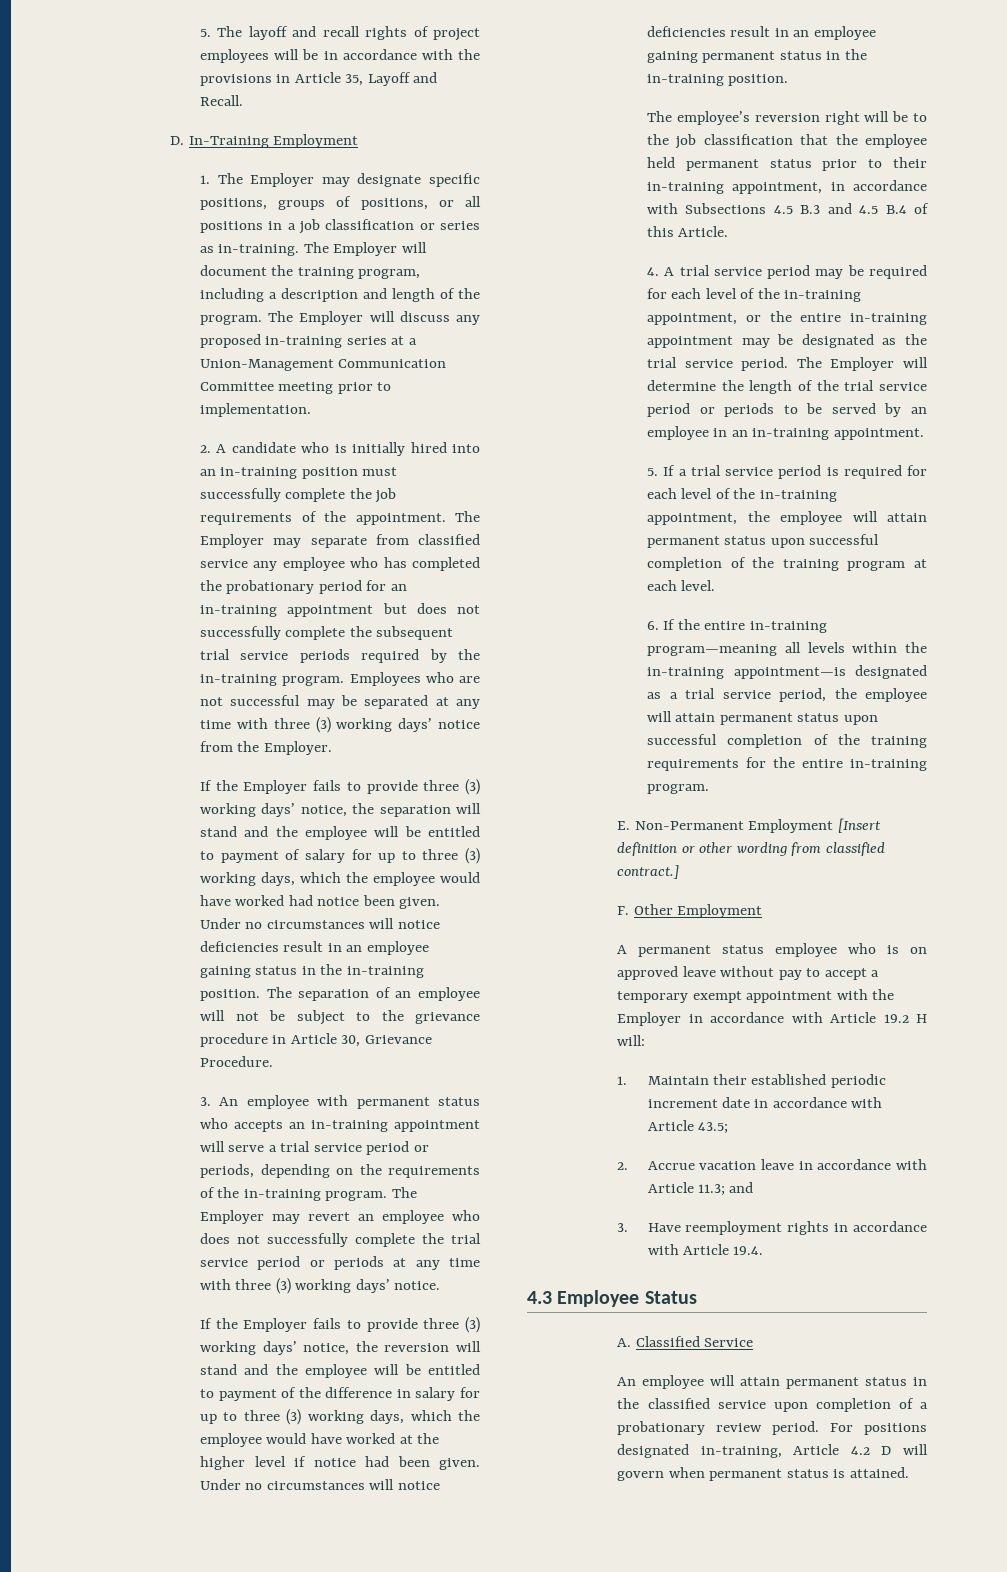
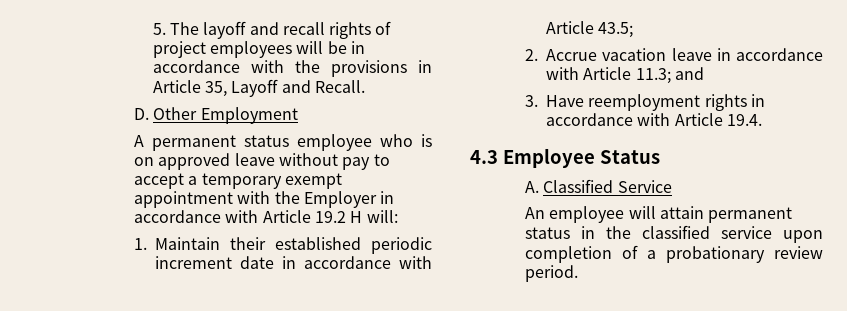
[188,134,359,148] [200,173,480,187] [200,196,481,210] [200,219,480,234] [200,242,427,256] [200,265,421,279] [200,288,480,302] [200,311,480,325] [200,334,417,348] [200,359,447,371] [200,382,392,394] [200,403,311,417] [200,442,480,456] [200,467,398,479] [200,488,397,503] [200,511,480,525] [200,534,480,548] [200,557,480,571] [200,580,407,594] [200,603,480,617] [200,626,454,640] [200,649,480,663] [200,672,480,686] [200,695,480,709] [200,717,480,733] [200,741,332,755] [200,779,481,795] [200,803,481,817] [200,826,480,840] [200,848,480,864] [200,872,480,886] [200,895,441,909] [200,918,440,929] [200,941,429,955] [200,964,424,978] [200,987,481,1001] [200,1010,480,1025] [200,1033,432,1047] [200,1056,273,1067] [200,1095,480,1109] [200,1118,480,1132] [200,1141,429,1155] [200,1164,480,1178] [200,1187,417,1201] [200,1210,480,1224] [200,1233,481,1247] [200,1256,480,1270] [200,1278,441,1294] [200,1317,481,1333] [200,1341,482,1355] [200,1364,480,1378] [200,1387,480,1401] [200,1409,480,1425] [200,1433,440,1447] [200,1456,480,1470] [200,1479,440,1490] [647,26,876,40] [647,49,867,63] [647,74,789,86] [647,111,927,125] [647,134,927,149] [647,157,927,171] [647,180,927,194] [647,203,929,214] [647,226,729,237] [647,265,927,279] [647,288,862,302] [647,311,927,325] [647,334,927,348] [647,357,928,371] [647,380,927,394] [647,403,927,417] [647,426,924,440] [647,465,927,479] [647,488,837,502] [647,511,927,525] [647,534,880,548] [647,557,927,571] [647,580,716,591] [647,619,827,633] [647,642,927,656] [647,665,927,679] [647,688,927,702] [647,711,878,725] [647,734,927,748] [647,757,927,771] [647,784,709,794] [617,818,881,833] [617,842,885,856] [617,865,680,879] [617,906,630,915] In-Training Employment // 1. The Employer may designate specific positions, groups of positions, or all positions in a job classification or series as in-training. The Employer will document the training program, including a description and length of the program. The Employer will discuss any proposed in-training series at a Union-Management Communication Committee meeting prior to implementation. // 2. A candidate who is initially hired into an in-training position must successfully complete the job requirements of the appointment. The Employer may separate from classified service any employee who has completed the probationary period for an in-training appointment but does not successfully complete the subsequent trial service periods required by the in-training program. Employees who are not successful may be separated at any time with three (3) working days’ notice from the Employer. // If the Employer fails to provide three (3) working days’ notice, the separation will stand and the employee will be entitled to payment of salary for up to three (3) working days, which the employee would have worked had notice been given. Under no circumstances will notice deficiencies result in an employee gaining status in the in-training position. The separation of an employee will not be subject to the grievance procedure in Article 30, Grievance Procedure. // 3. An employee with permanent status who accepts an in-training appointment will serve a trial service period or periods, depending on the requirements of the in-training program. The Employer may revert an employee who does not successfully complete the trial service period or periods at any time with three (3) working days’ notice. // If the Employer fails to provide three (3) working days’ notice, the reversion will stand and the employee will be entitled to payment of the difference in salary for up to three (3) working days, which the employee would have worked at the higher level if notice had been given. Under no circumstances will notice deficiencies result in an employee gaining permanent status in the in-training position. // The employee’s reversion right will be to the job classification that the employee held permanent status prior to their in-training appointment, in accordance with Subsections 4.5 B.3 and 4.5 B.4 of this Article. // 4. A trial service period may be required for each level of the in-training appointment, or the entire in-training appointment may be designated as the trial service period. The Employer will determine the length of the trial service period or periods to be served by an employee in an in-training appointment. // 5. If a trial service period is required for each level of the in-training appointment, the employee will attain permanent status upon successful completion of the training program at each level. // 6. If the entire in-training program—meaning all levels within the in-training appointment—is designated as a trial service period, the employee will attain permanent status upon successful completion of the training requirements for the entire in-training program. // E. Non-Permanent Employment [Insert definition or other wording from classified contract.] // F. -> (150, 114) none
[830,1423,927,1435] [617,1444,928,1458] [617,1467,909,1481] For positions designated in-training, Article 4.2 D will govern when permanent status is attained. -> (579, 273) none

